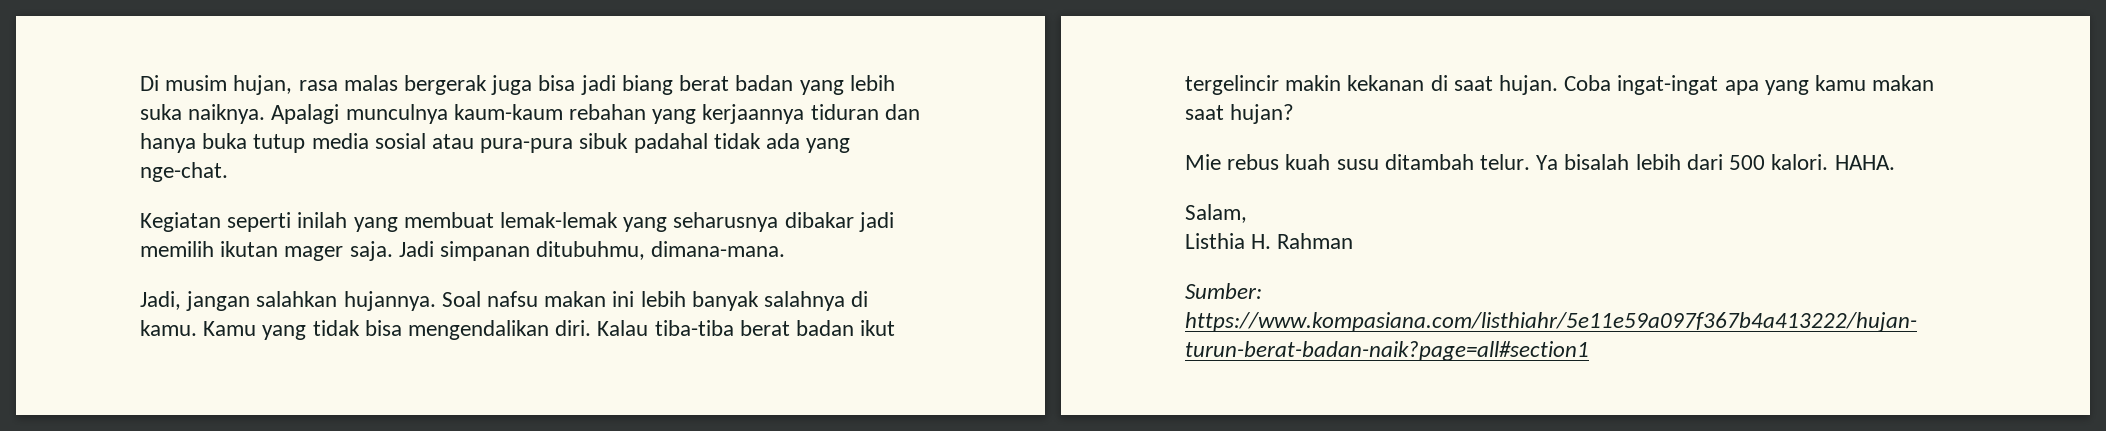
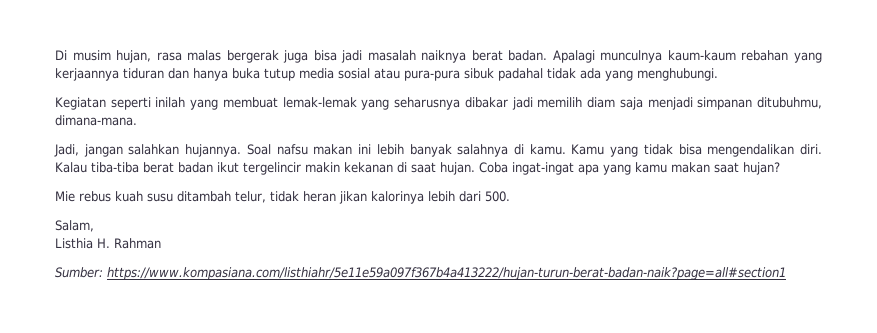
[621,75,895,95] [140,104,266,124] biang berat badan yang lebih suka naiknya. -> [367,50,548,63] masalah naiknya berat badan.
[140,162,228,182] nge-chat. -> [637,68,718,81] menghubungi.
[220,241,434,261] ikutan mager saja. Jadi -> [587,97,693,110] diam saja menjadi
[1480,154,1895,170] telur. Ya bisalah lebih dari 500 kalori. HAHA. -> [235,191,510,204] telur, tidak heran jikan kalorinya lebih dari 500.

